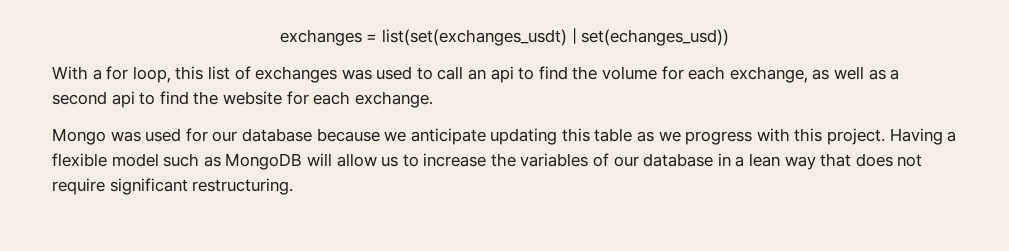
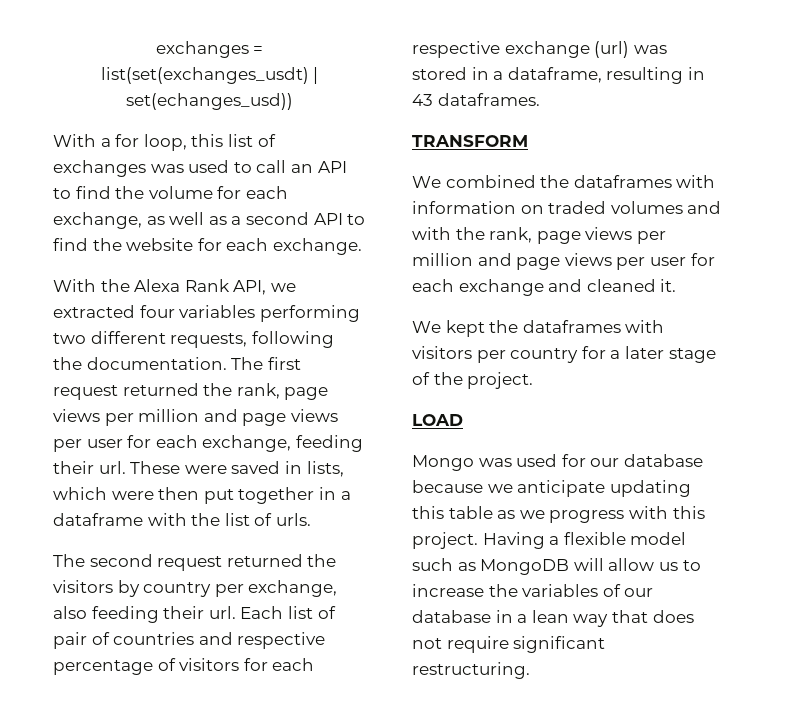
[490,66,514,83] api -> [317,161,347,173] API
[111,91,135,108] api -> [313,213,343,225] API
(433, 99) none -> [53,279,296,295] [53,305,360,322] [53,331,334,348] [53,357,301,370] [53,383,329,400] [53,409,338,426] [53,435,363,452] [53,461,344,477] [53,487,351,504] [53,513,311,526] [53,554,337,571] [53,580,338,597] [53,606,336,623] [53,632,326,649] [53,658,315,675] [412,41,667,58] [412,67,705,84] [412,93,540,106] [412,135,528,147] [412,175,716,188] [412,201,722,214] [412,227,666,244] [412,253,715,270] [412,279,677,296] [412,320,665,337] [412,346,716,363] [412,372,534,389] [412,414,463,426] // With the Alexa Rank API, we extracted four variables performing two different requests, following the documentation. The first request returned the rank, page views per million and page views per user for each exchange, feeding their url. These were saved in lists, which were then put together in a dataframe with the list of urls. // The second request returned the visitors by country per exchange, also feeding their url. Each list of pair of countries and respective percentage of visitors for each respective exchange (url) was stored in a dataframe, resulting in 43 dataframes. // TRANSFORM // We combined the dataframes with information on traded volumes and with the rank, page views per million and page views per user for each exchange and cleaned it. // We kept the dataframes with visitors per country for a later stage of the project. // LOAD

